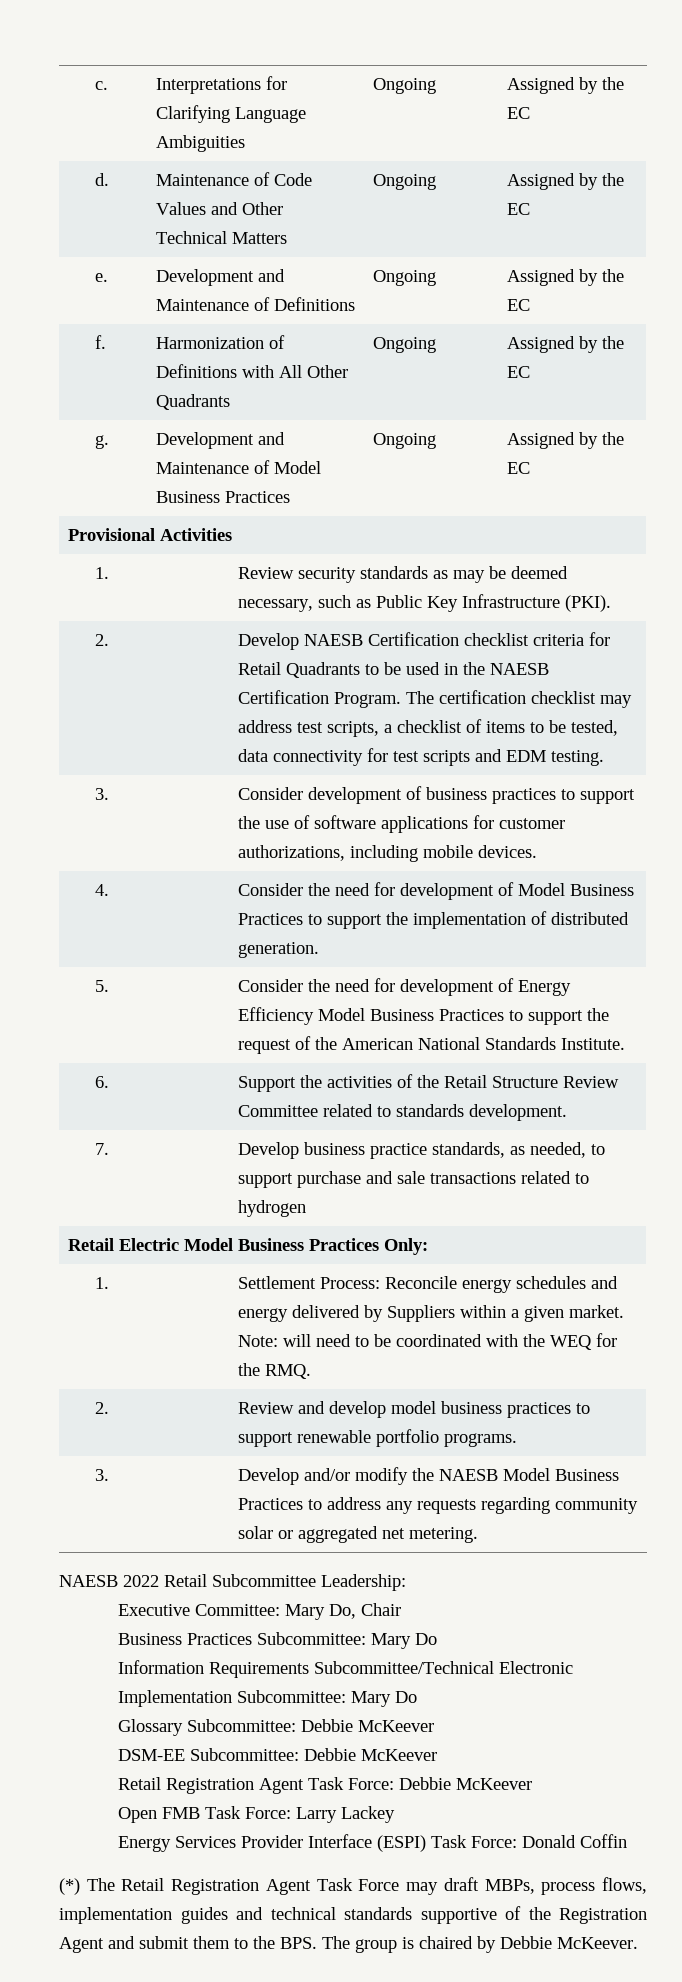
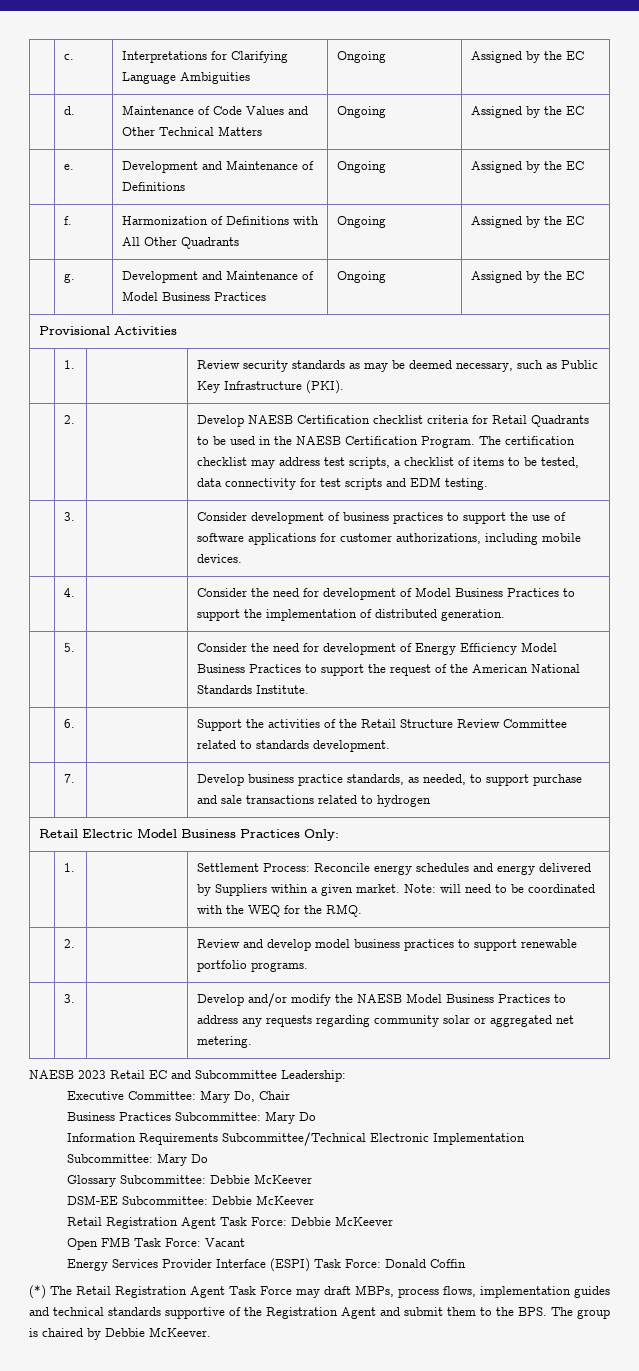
[123,1574,207,1587] 2022 Retail -> [78,1070,191,1079] 2023 Retail EC and
[295,1806,395,1823] Larry Lackey -> [205,1238,246,1247] Vacant

